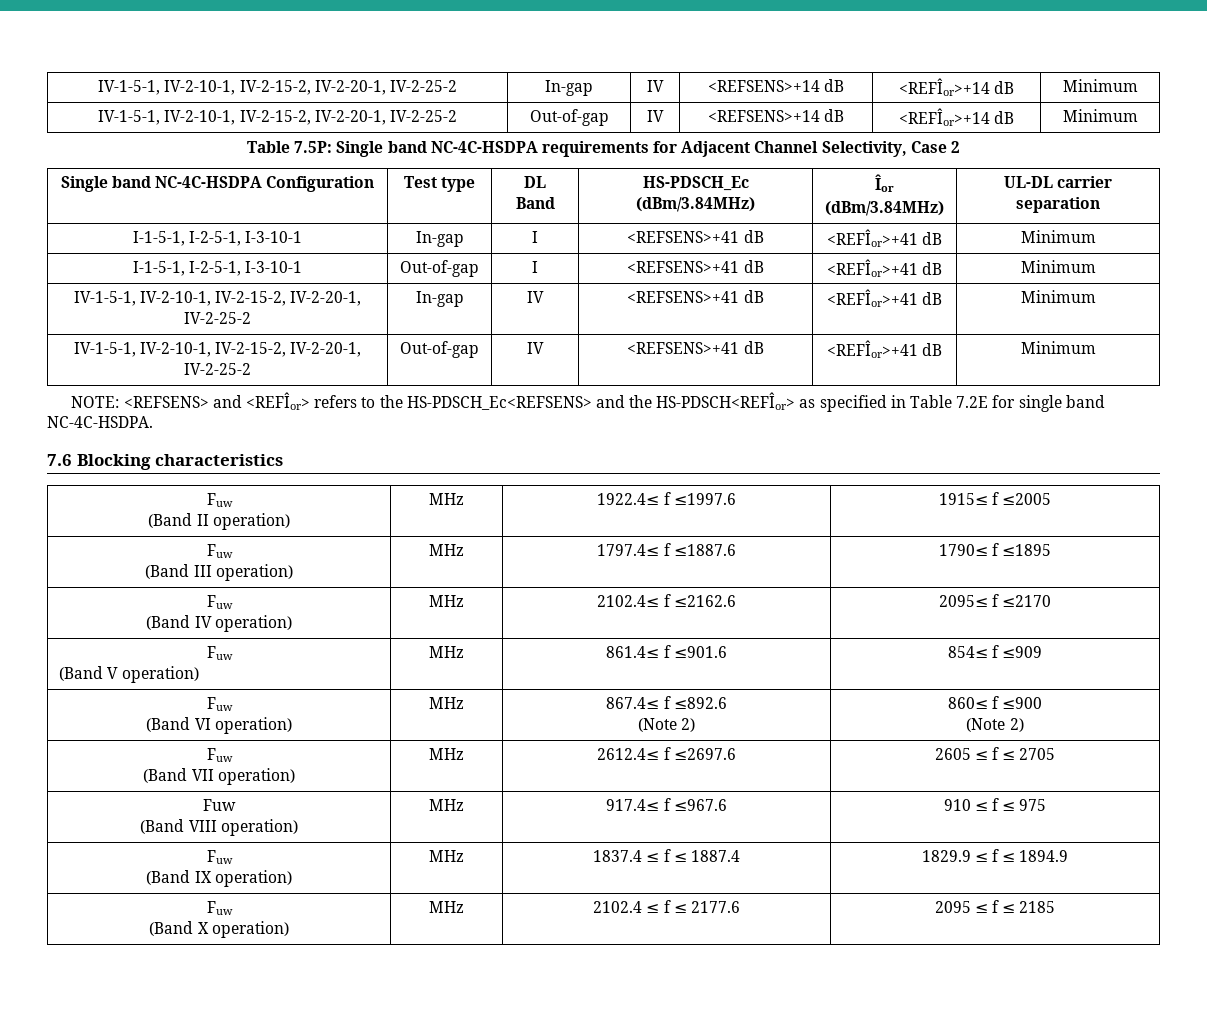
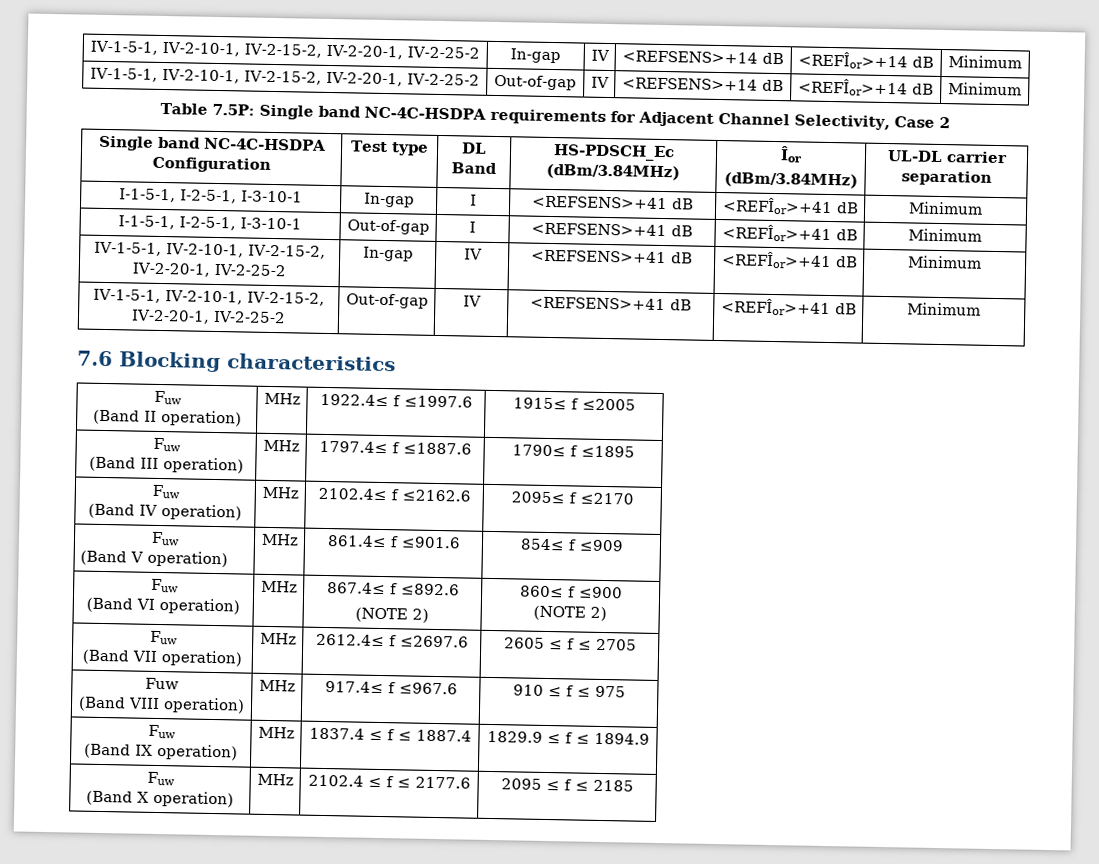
[71,392,1105,412] [47,416,153,428] // NOTE: <REFSENS> and <REFÎor> refers to the HS-PDSCH_Ec<REFSENS> and the HS-PDSCH<REFÎor> as specified in Table 7.2E for single band NC-4C-HSDPA. -> (981, 309) none
[637,718,677,732] (Note -> [355,607,408,623] (NOTE
[966,718,1006,732] (Note -> [533,605,586,621] (NOTE

